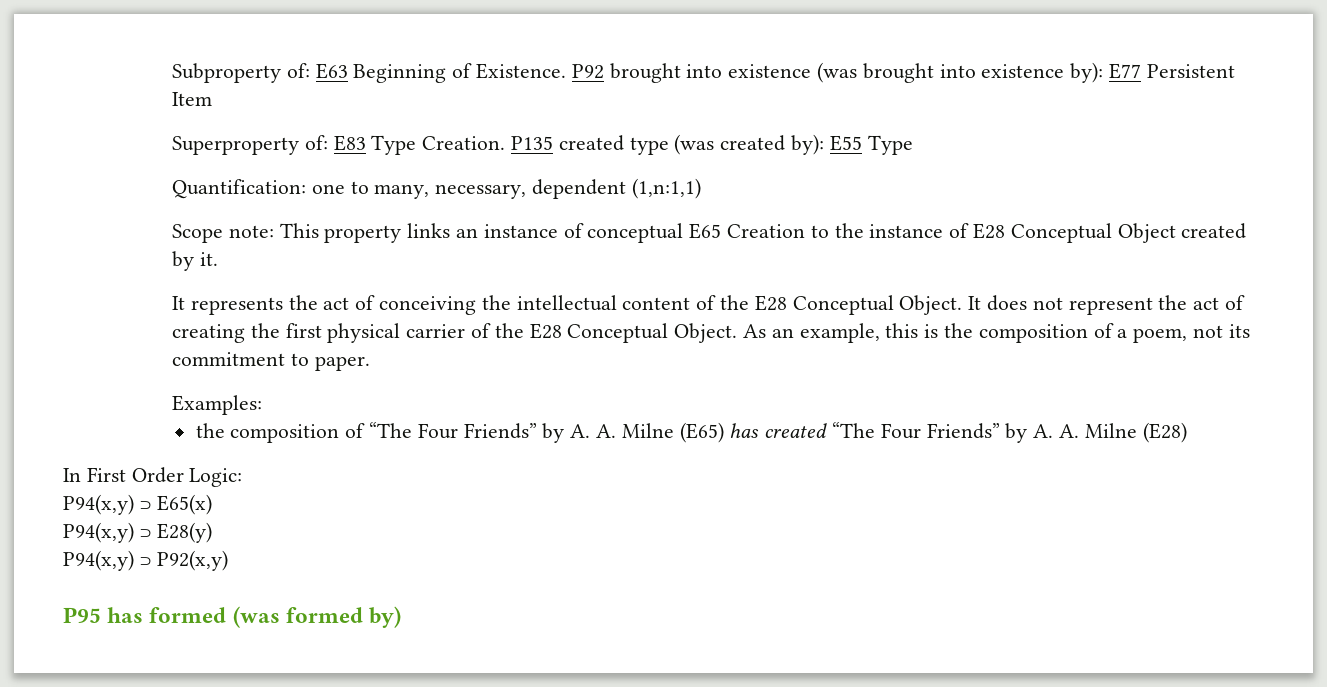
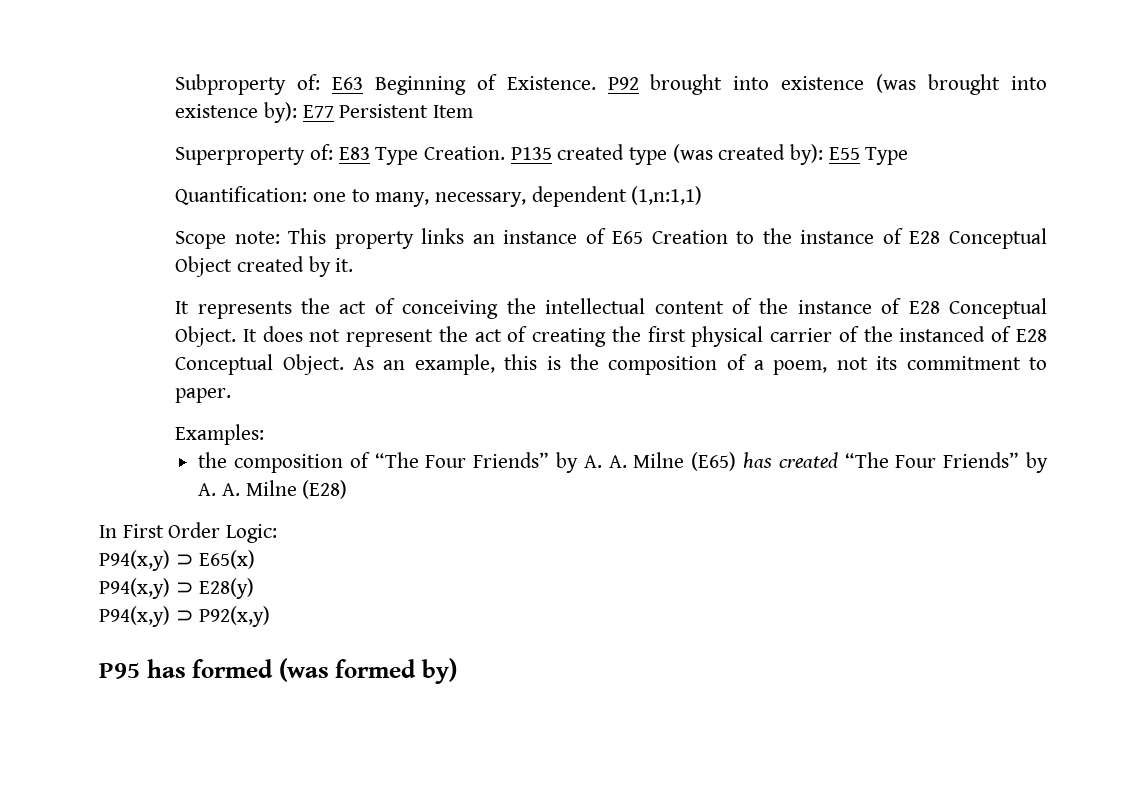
[587,223,684,243] conceptual -> (606, 236) none
(749, 302) none -> [797,298,902,314] instance of
(524, 330) none -> [899,326,1012,342] instanced of

